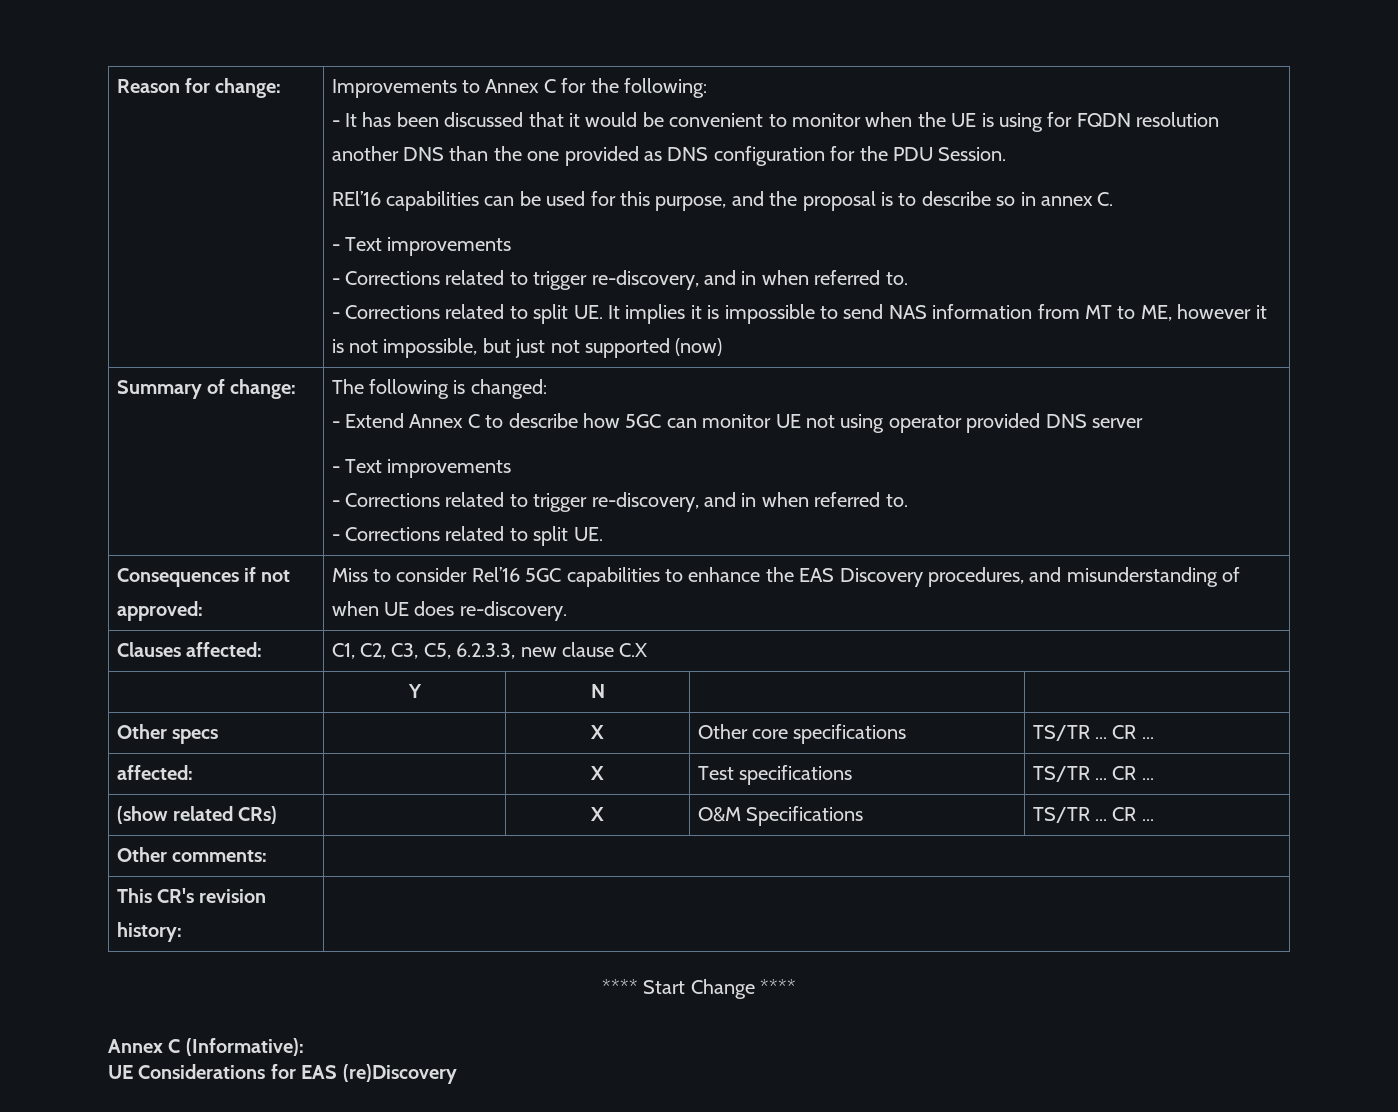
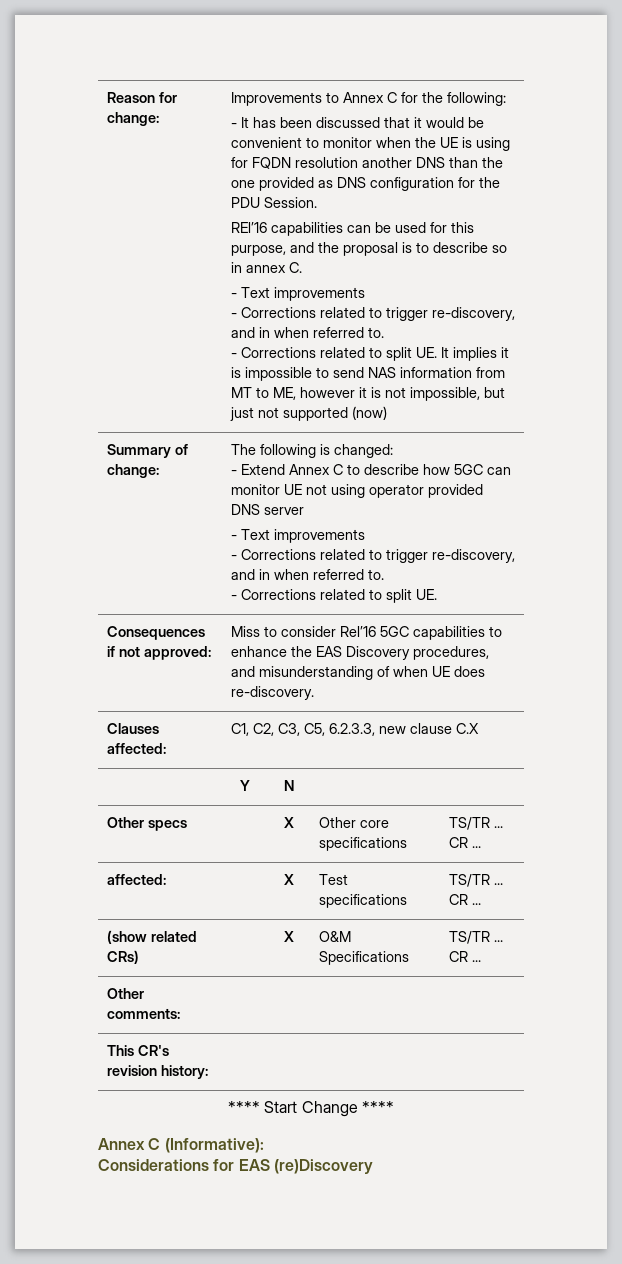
[108,1065,133,1079] UE -> (264, 1145) none

